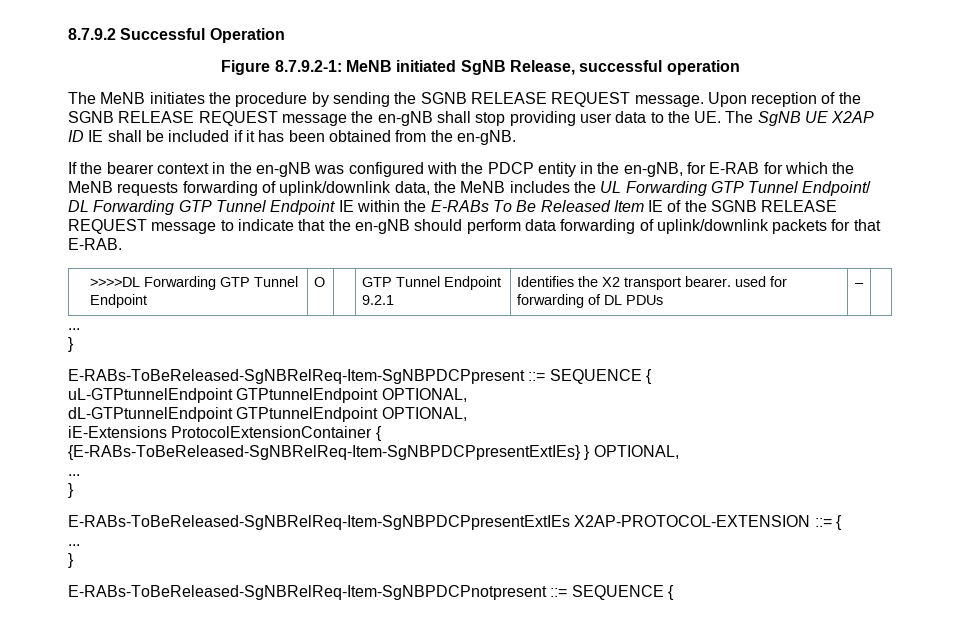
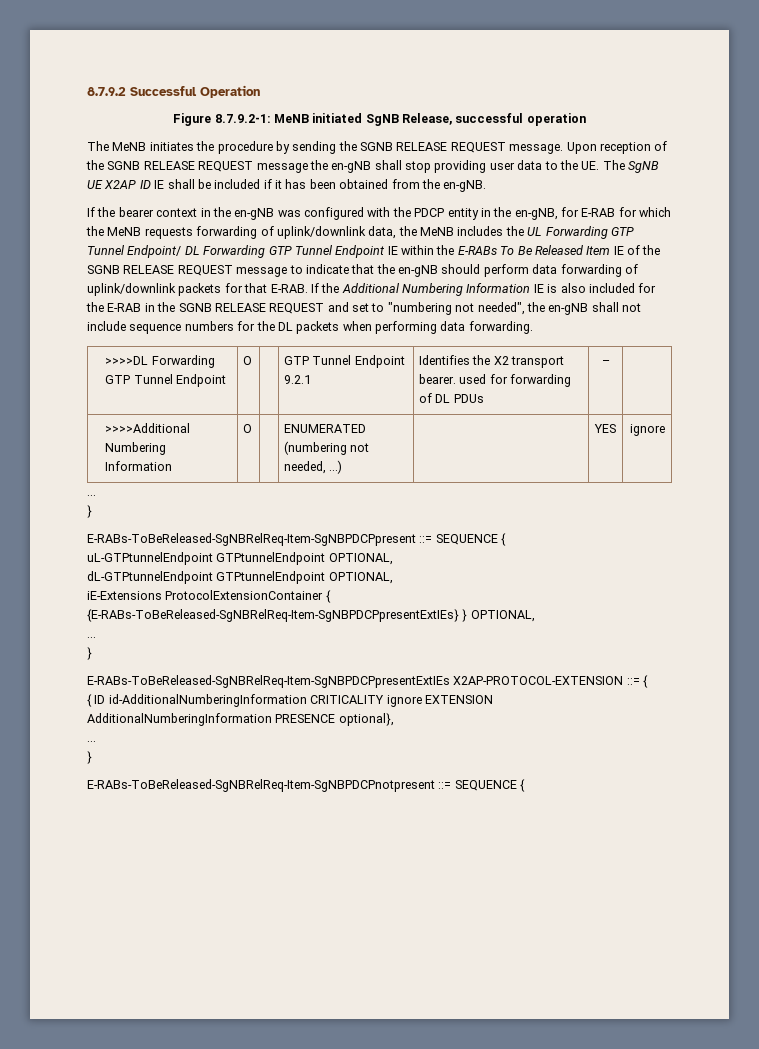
(122, 244) none -> [310,283,657,296] [86,302,641,315] [87,321,533,334] If the Additional Numbering Information IE is also included for the E-RAB in the SGNB RELEASE REQUEST and set to "numbering not needed", the en-gNB shall not include sequence numbers for the DL packets when performing data forwarding.
(864, 285) none -> [105,423,191,433] [105,442,167,455] [105,461,173,471] [243,424,253,433] [284,424,367,433] [284,441,370,455] [284,460,343,474] [594,424,616,433] [629,424,665,436] // >>>>Additional Numbering Information | O | | ENUMERATED (numbering not needed, ...) | | YES | ignore
(842, 522) none -> [87,694,493,707] [87,713,394,726] // { ID id-AdditionalNumberingInformation CRITICALITY ignore EXTENSION AdditionalNumberingInformation PRESENCE optional},

